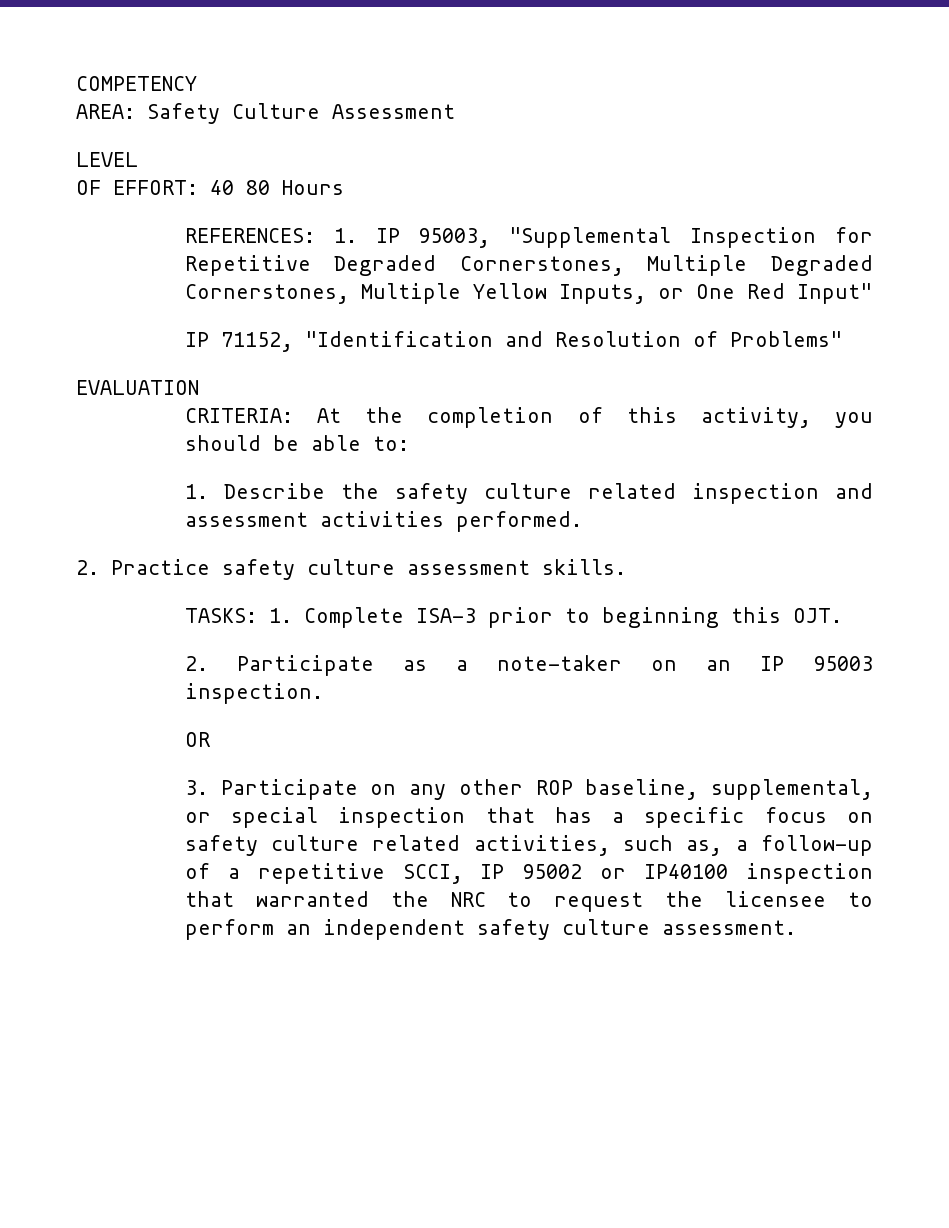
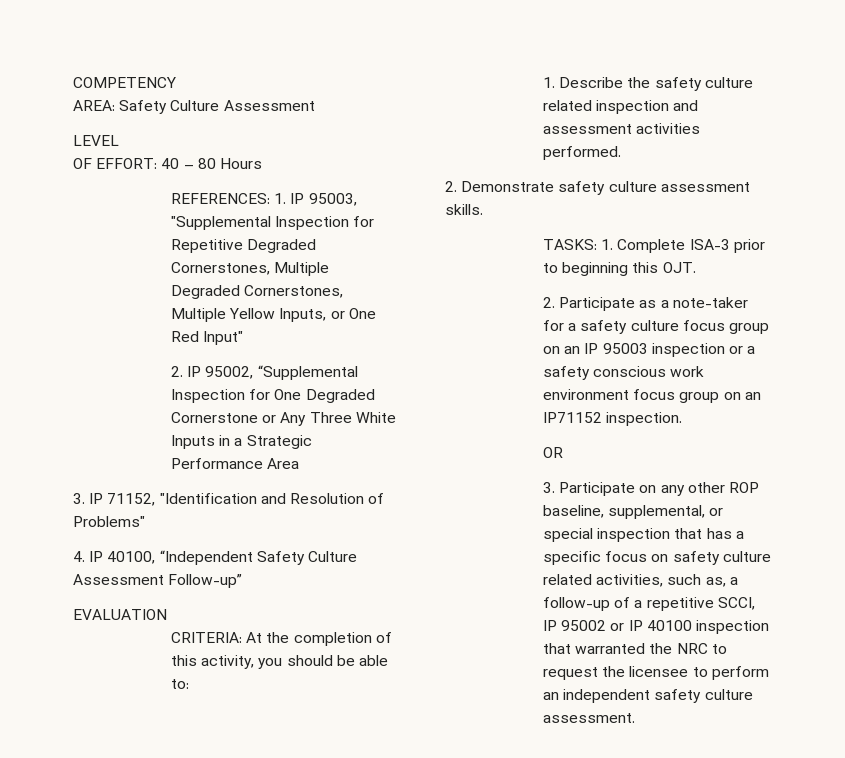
(234, 187) none -> [183,165,194,169] –
(872, 293) none -> [171,365,358,380] [171,389,375,403] [171,412,396,426] [171,435,312,449] [171,458,300,469] [73,493,85,504] 2. IP 95002, “Supplemental Inspection for One Degraded Cornerstone or Any Three White Inputs in a Strategic Performance Area // 3.
(842, 339) none -> [73,550,357,565] [73,574,243,588] // 4. IP 40100, “Independent Safety Culture Assessment Follow-up”
[111,559,210,575] Practice -> [461,181,555,192] Demonstrate
[650,656,873,671] on an IP 95003 -> [543,320,770,334] [543,343,756,357] [543,366,705,380] [543,389,761,403] [543,412,603,423] for a safety culture focus group on an IP 95003 inspection or a safety conscious work environment focus group on an IP71152
[644,864,729,879] IP40100 -> [628,620,692,631] IP 40100

